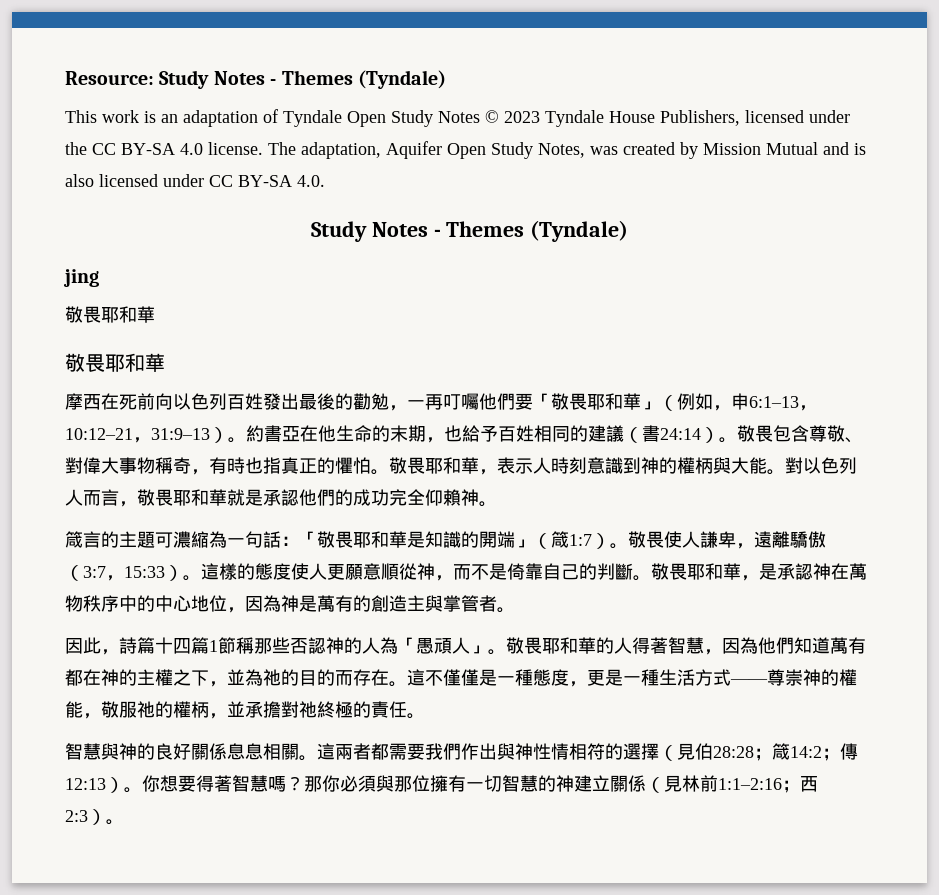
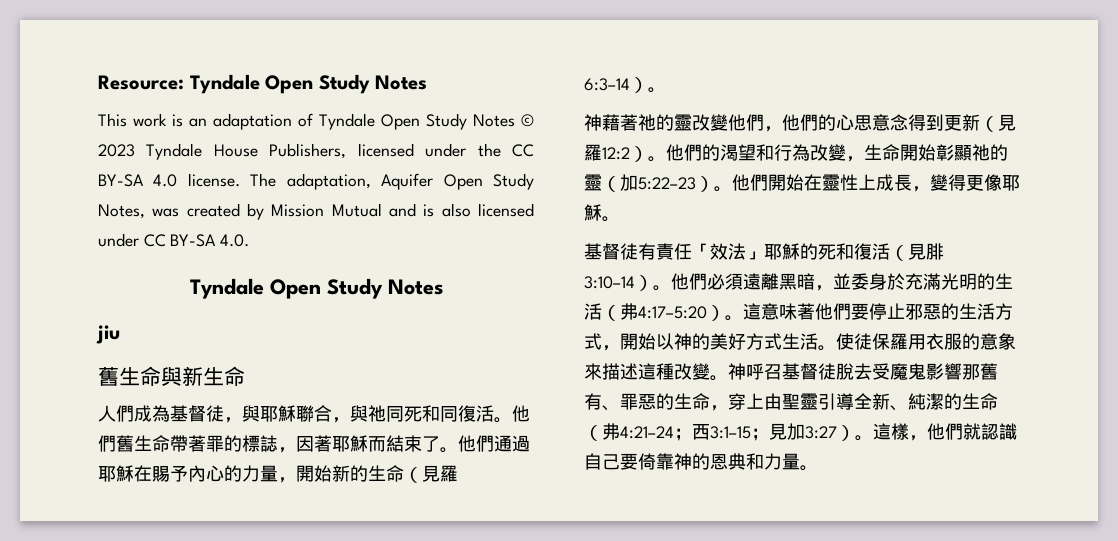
[159,70,446,89] Study Notes - Themes (Tyndale) -> [189,74,428,94] Tyndale Open Study Notes
[310,220,629,242] [63,269,99,287] [65,306,155,323] [65,353,165,372] [65,393,817,411] [65,425,863,443] [65,457,857,475] [65,489,497,507] [65,531,826,549] [65,563,867,581] [65,595,515,613] [65,637,866,655] [65,669,857,687] [65,701,425,719] [65,743,858,761] [65,775,818,793] [65,809,106,825] Study Notes - Themes (Tyndale) // jing // 敬畏耶和華 // 敬畏耶和華 // 摩西在死前向以色列百姓發出最後的勸勉，一再叮囑他們要「敬畏耶和華」（例如，申6:1–13，10:12–21，31:9–13）。約書亞在他生命的末期，也給予百姓相同的建議（書24:14）。敬畏包含尊敬、對偉大事物稱奇，有時也指真正的懼怕。敬畏耶和華，表示人時刻意識到神的權柄與大能。對以色列人而言，敬畏耶和華就是承認他們的成功完全仰賴神。 // 箴言的主題可濃縮為一句話：「敬畏耶和華是知識的開端」（箴1:7）。敬畏使人謙卑，遠離驕傲（3:7，15:33）。這樣的態度使人更願意順從神，而不是倚靠自己的判斷。敬畏耶和華，是承認神在萬物秩序中的中心地位，因為神是萬有的創造主與掌管者。 // 因此，詩篇十四篇1節稱那些否認神的人為「愚頑人」。敬畏耶和華的人得著智慧，因為他們知道萬有都在神的主權之下，並為祂的目的而存在。這不僅僅是一種態度，更是一種生活方式——尊崇神的權能，敬服祂的權柄，並承擔對祂終極的責任。 // 智慧與神的良好關係息息相關。這兩者都需要我們作出與神性情相符的選擇（見伯28:28；箴14:2；傳12:13）。你想要得著智慧嗎？那你必須與那位擁有一切智慧的神建立關係（見林前1:1–2:16；西2:3） -> [189,278,443,299] [96,325,120,344] [98,366,245,386] [98,405,530,423] [98,435,530,453] [98,465,458,483] [584,77,666,93] [584,114,1016,132] [584,144,1008,162] [584,174,1020,192] [584,204,620,222] [584,243,944,261] [584,273,1013,291] [584,303,1013,321] [584,333,1016,351] [584,363,998,381] [584,393,998,411] [584,423,1017,441] [584,453,800,470] Tyndale Open Study Notes // jiu // 舊生命與新生命 // 人們成為基督徒，與耶穌聯合，與祂同死和同復活。他們舊生命帶著罪的標誌，因著耶穌而結束了。他們通過耶穌在賜予內心的力量，開始新的生命（見羅6:3–14）。 // 神藉著祂的靈改變他們，他們的心思意念得到更新（見羅12:2）。他們的渴望和行為改變，生命開始彰顯祂的靈（加5:22–23）。他們開始在靈性上成長，變得更像耶穌。 // 基督徒有責任「效法」耶穌的死和復活（見腓3:10–14）。他們必須遠離黑暗，並委身於充滿光明的生活（弗4:17–5:20）。這意味著他們要停止邪惡的生活方式，開始以神的美好方式生活。使徒保羅用衣服的意象來描述這種改變。神呼召基督徒脫去受魔鬼影響那舊有、罪惡的生命，穿上由聖靈引導全新、純潔的生命（弗4:21–24；西3:1–15；見加3:27）。這樣，他們就認識自己要倚靠神的恩典和力量

